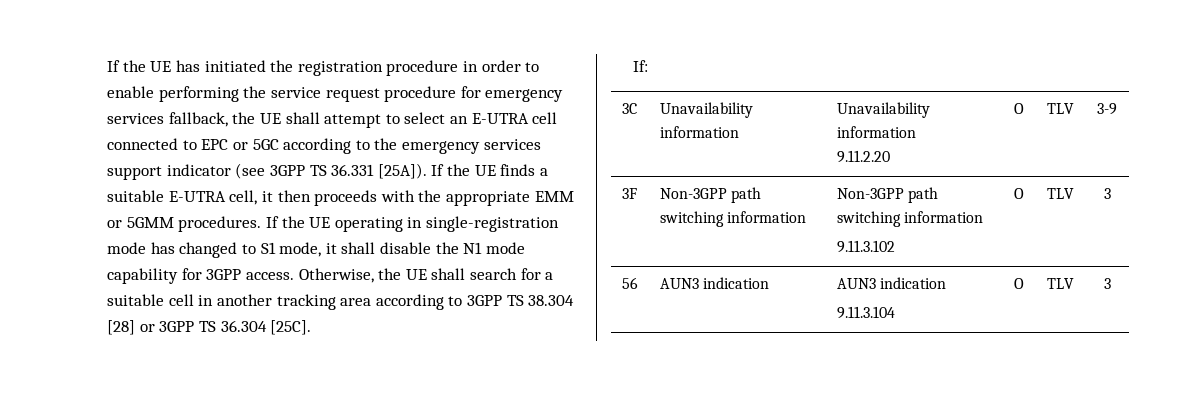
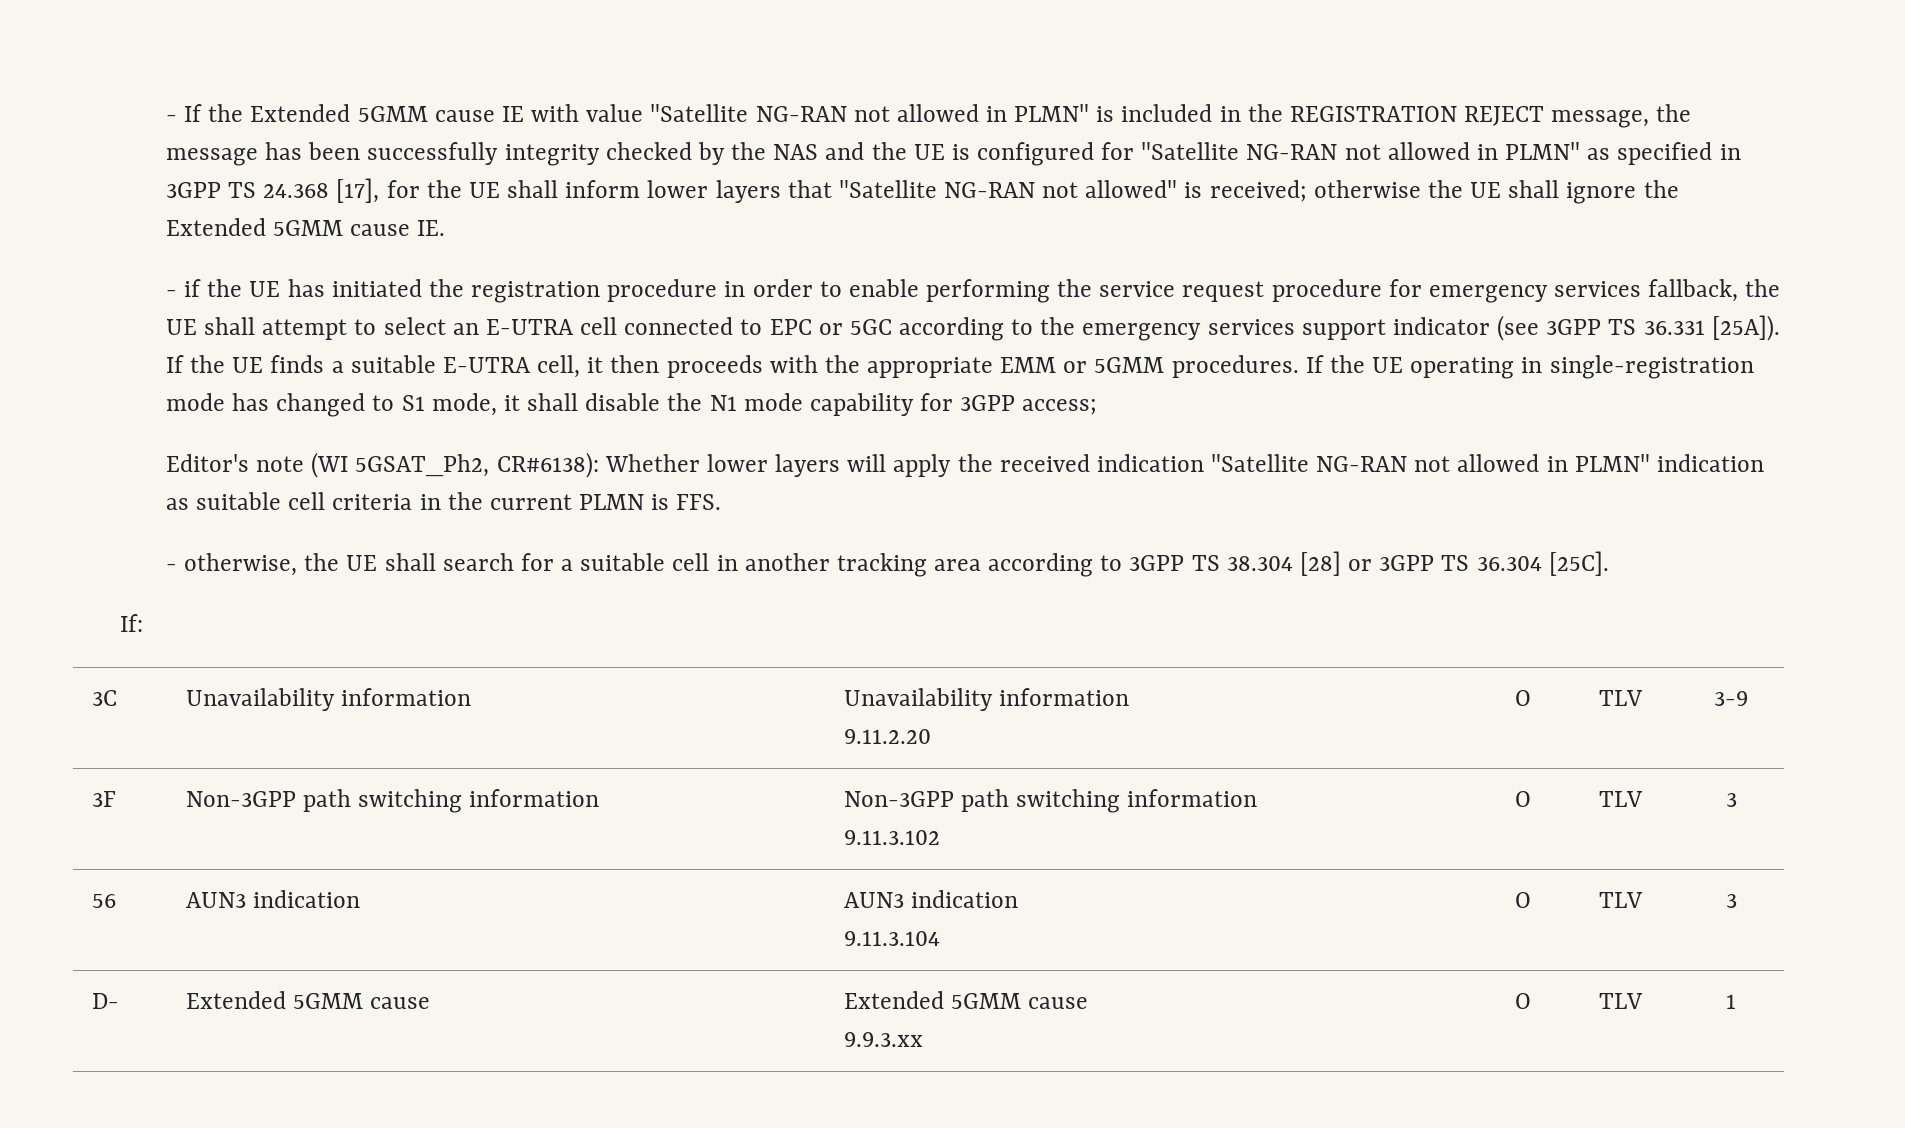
[107,60,146,72] If the -> [165,104,1692,128] [165,142,1741,166] [165,178,1679,204] [165,218,446,236] [165,279,243,297] - If the Extended 5GMM cause IE with value "Satellite NG-RAN not allowed in PLMN" is included in the REGISTRATION REJECT message, the message has been successfully integrity checked by the NAS and the UE is configured for "Satellite NG-RAN not allowed in PLMN" as specified in 3GPP TS 24.368 [17], for the UE shall inform lower layers that "Satellite NG-RAN not allowed" is received; otherwise the UE shall ignore the Extended 5GMM cause IE. // - if the
[246,268,374,283] access. Otherwise, -> [1022,399,1098,415] [165,452,1764,478] [165,492,722,510] [165,553,298,576] access; // Editor's note (WI 5GSAT_Ph2, CR#6138): Whether lower layers will apply the received indication "Satellite NG-RAN not allowed in PLMN" indication as suitable cell criteria in the current PLMN is FFS. // - otherwise,
(1111, 283) none -> [91,993,119,1009] [185,991,431,1009] [843,991,1089,1009] [843,1032,923,1047] [1514,993,1531,1009] [1598,993,1643,1009] [1726,994,1736,1009] // D- | Extended 5GMM cause | Extended 5GMM cause // 9.9.3.xx | O | TLV | 1

